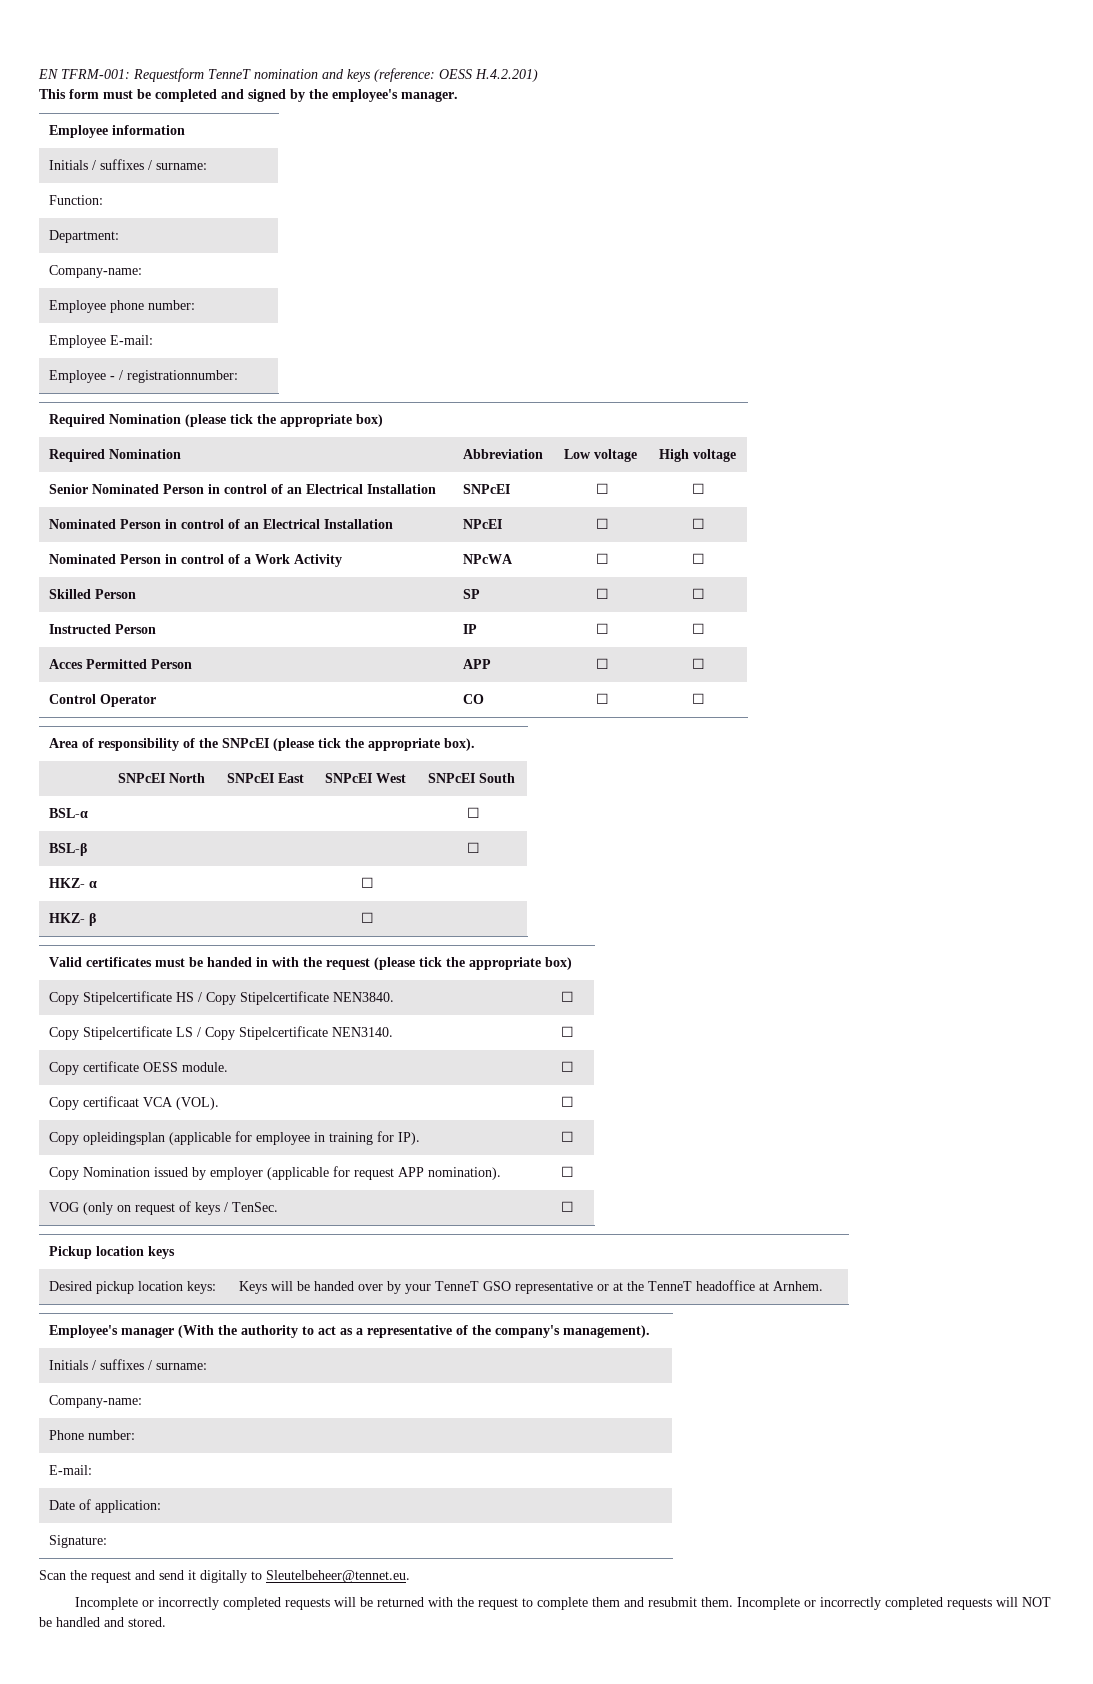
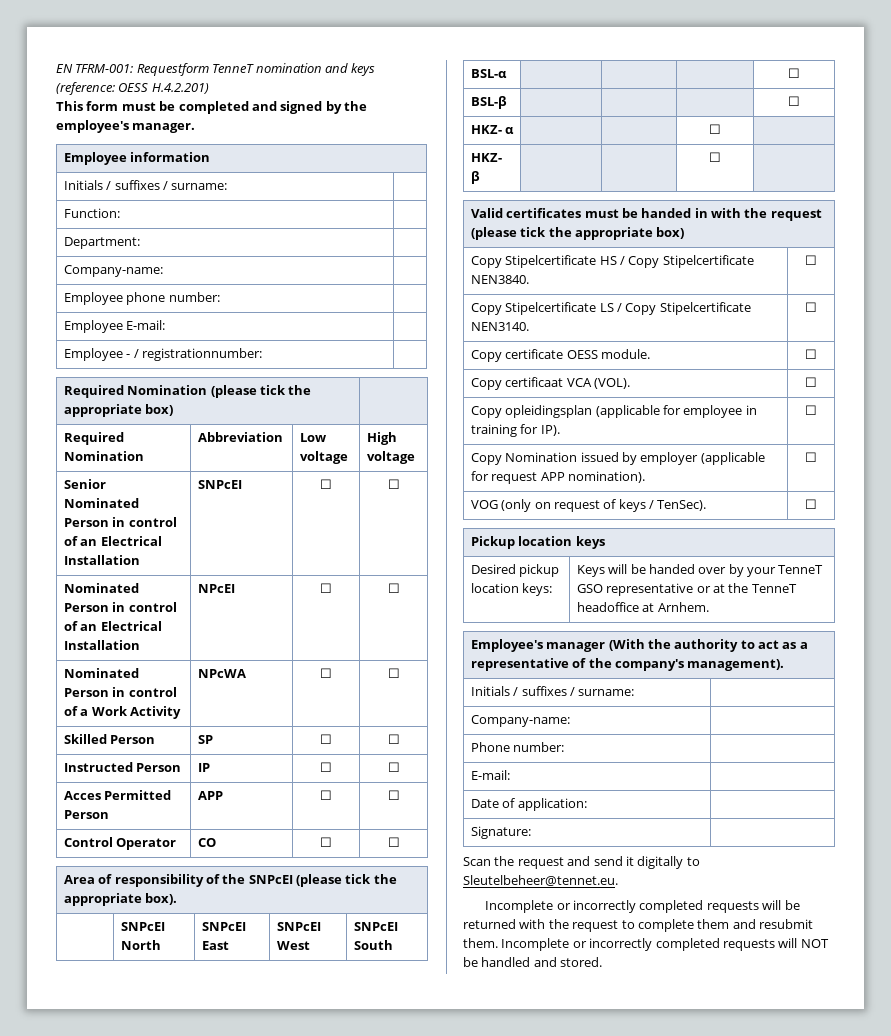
[231,1202,278,1212] TenSec. -> [657,500,707,511] TenSec).

